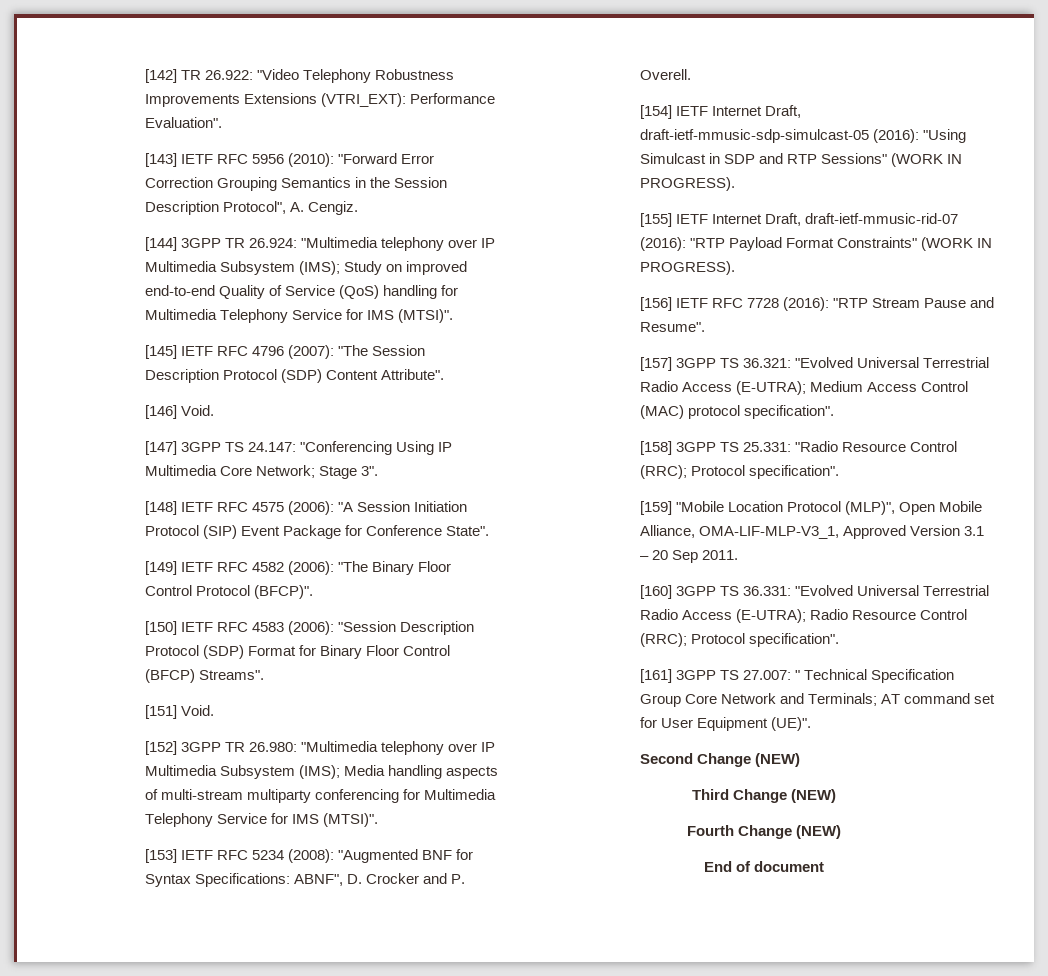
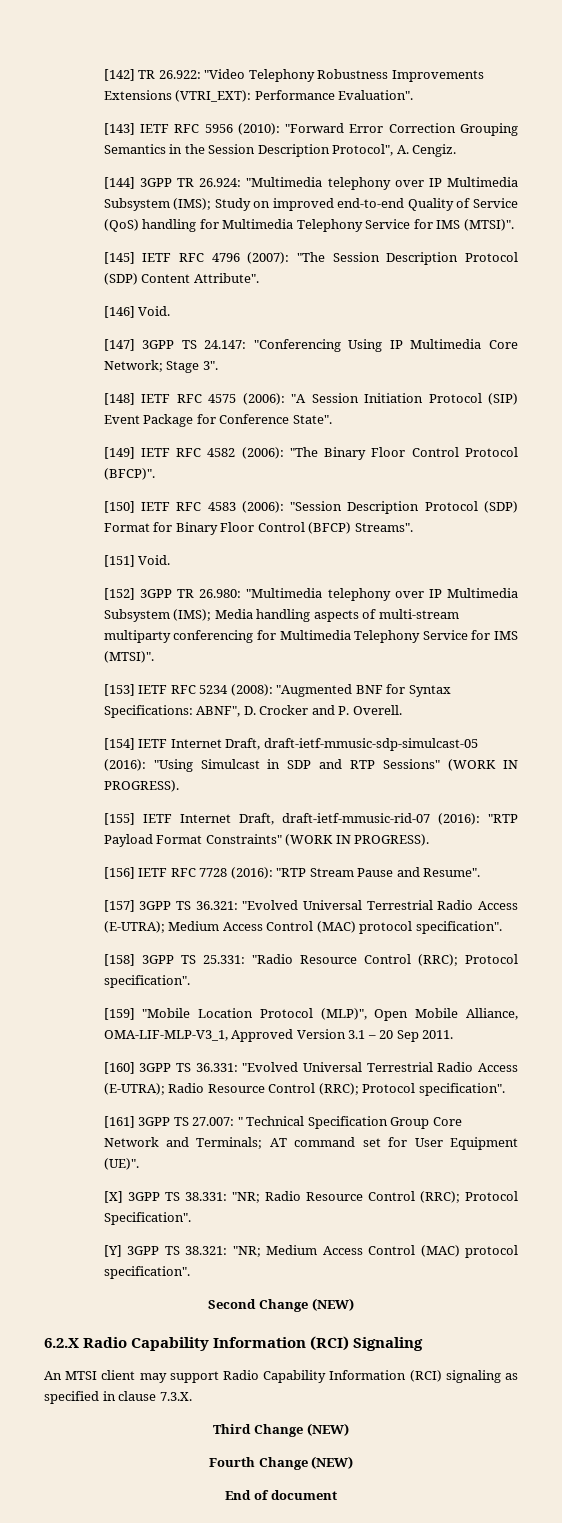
[639,753,800,767] Second Change (NEW) -> [103,1191,519,1203] [103,1212,191,1225] [103,1245,519,1258] [103,1266,190,1279] [208,1298,354,1312] [44,1336,424,1351] [44,1370,518,1383] [44,1391,192,1404] [X] 3GPP TS 38.331: "NR; Radio Resource Control (RRC); Protocol Specification". // [Y] 3GPP TS 38.321: "NR; Medium Access Control (MAC) protocol specification". // Second Change (NEW) // 6.2.X Radio Capability Information (RCI) Signaling // An MTSI client may support Radio Capability Information (RCI) signaling as specified in clause 7.3.X.

